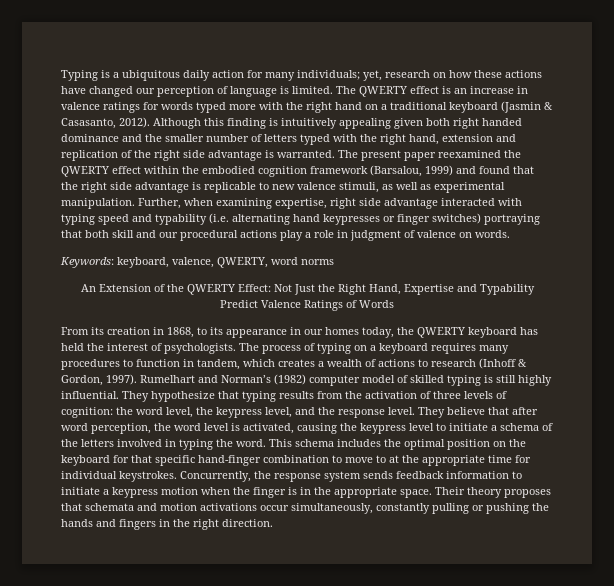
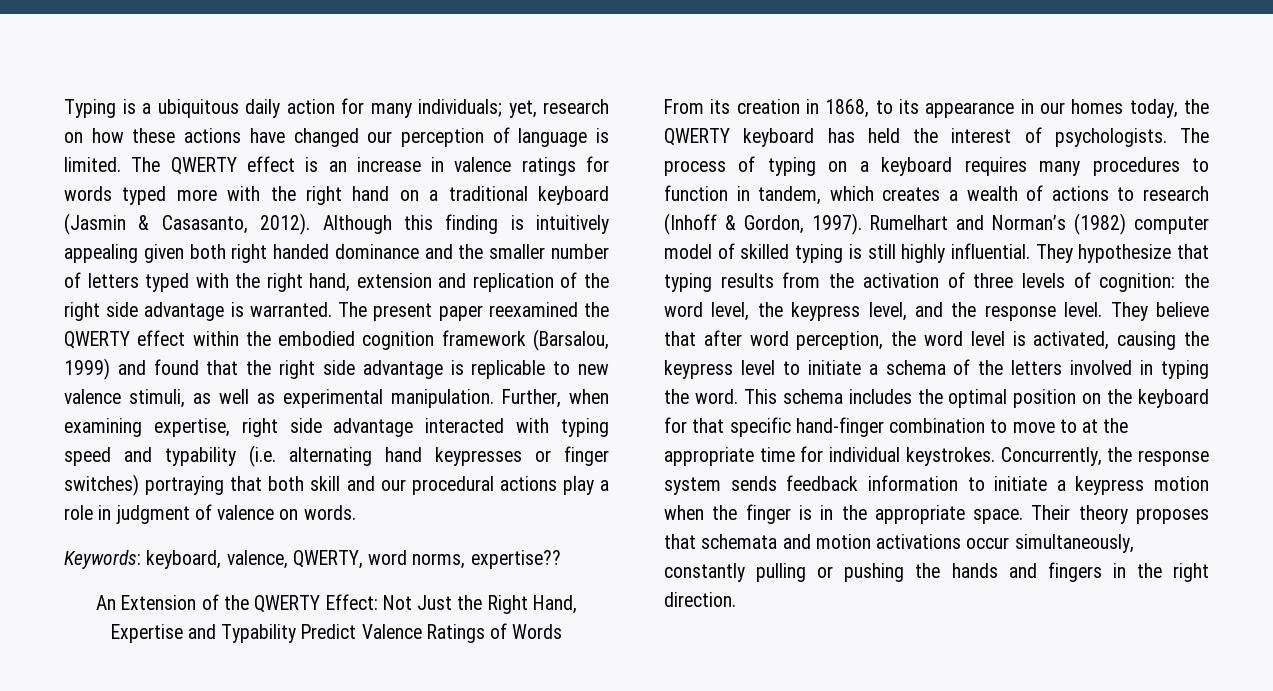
[301,259,334,265] norms -> [412,550,561,569] norms, expertise??

